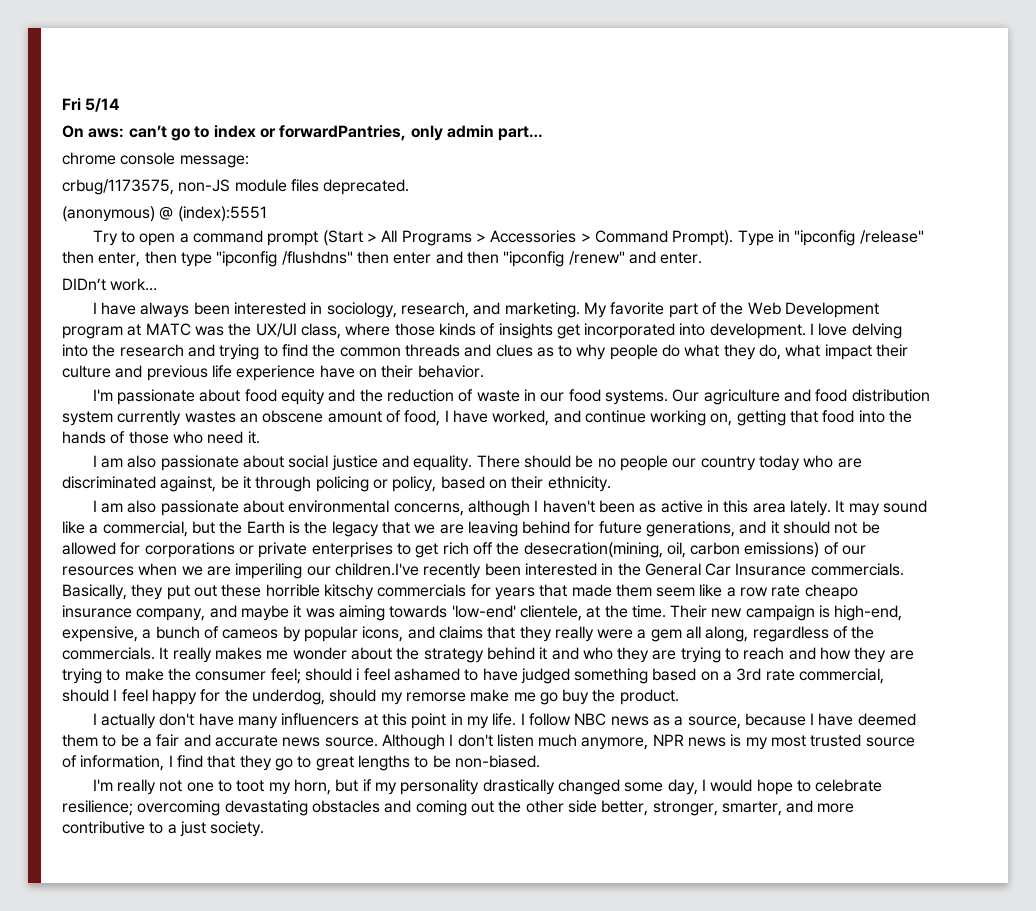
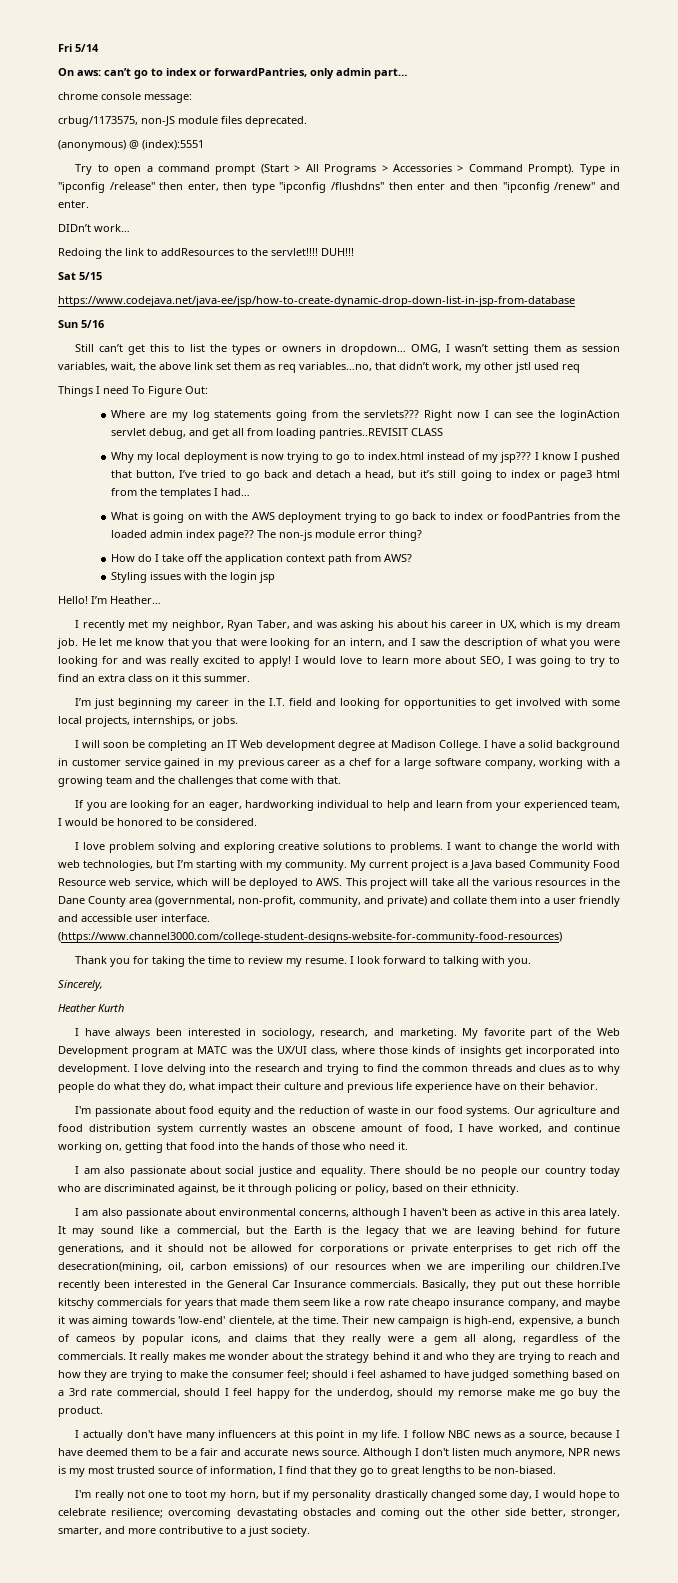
(158, 284) none -> [58,248,354,259] [58,272,102,280] [58,296,575,307] [58,320,104,328] [75,344,620,355] [58,362,580,373] [58,386,208,397] [111,410,621,421] [111,428,444,439] [111,452,620,463] [111,470,620,481] [111,488,251,499] [111,512,620,523] [111,530,423,541] [111,554,413,565] [111,572,276,583] [58,596,161,604] [75,620,620,631] [57,638,620,649] [58,656,620,667] [58,674,250,682] [75,698,621,709] [58,716,238,727] [75,740,621,751] [58,758,620,769] [58,776,341,787] [75,800,621,811] [58,818,257,826] [75,842,621,853] [58,860,620,871] [58,878,621,889] [58,896,620,907] [58,914,210,922] [58,932,562,943] [75,956,532,967] [58,980,103,991] [58,1004,124,1012] // Redoing the link to addResources to the servlet!!!! DUH!!! // Sat 5/15 // https://www.codejava.net/java-ee/jsp/how-to-create-dynamic-drop-down-list-in-jsp-from-database // Sun 5/16 // Still can’t get this to list the types or owners in dropdown… OMG, I wasn’t setting them as session variables, wait, the above link set them as req variables…no, that didn’t work, my other jstl used req // Things I need To Figure Out: // Where are my log statements going from the servlets??? Right now I can see the loginAction servlet debug, and get all from loading pantries..REVISIT CLASS // Why my local deployment is now trying to go to index.html instead of my jsp??? I know I pushed that button, I’ve tried to go back and detach a head, but it’s still going to index or page3 html from the templates I had… // What is going on with the AWS deployment trying to go back to index or foodPantries from the loaded admin index page?? The non-js module error thing? // How do I take off the application context path from AWS? // Styling issues with the login jsp // Hello! I’m Heather… // I recently met my neighbor, Ryan Taber, and was asking his about his career in UX, which is my dream job. He let me know that you that were looking for an intern, and I saw the description of what you were looking for and was really excited to apply! I would love to learn more about SEO, I was going to try to find an extra class on it this summer. // I’m just beginning my career in the I.T. field and looking for opportunities to get involved with some local projects, internships, or jobs. // I will soon be completing an IT Web development degree at Madison College. I have a solid background in customer service gained in my previous career as a chef for a large software company, working with a growing team and the challenges that come with that. // If you are looking for an eager, hardworking individual to help and learn from your experienced team, I would be honored to be considered. // I love problem solving and exploring creative solutions to problems. I want to change the world with web technologies, but I’m starting with my community. My current project is a Java based Community Food Resource web service, which will be deployed to AWS. This project will take all the various resources in the Dane County area (governmental, non-profit, community, and private) and collate them into a user friendly and accessible user interface. (https://www.channel3000.com/college-student-designs-website-for-community-food-resources) // Thank you for taking the time to review my resume. I look forward to talking with you. // Sincerely, // Heather Kurth

